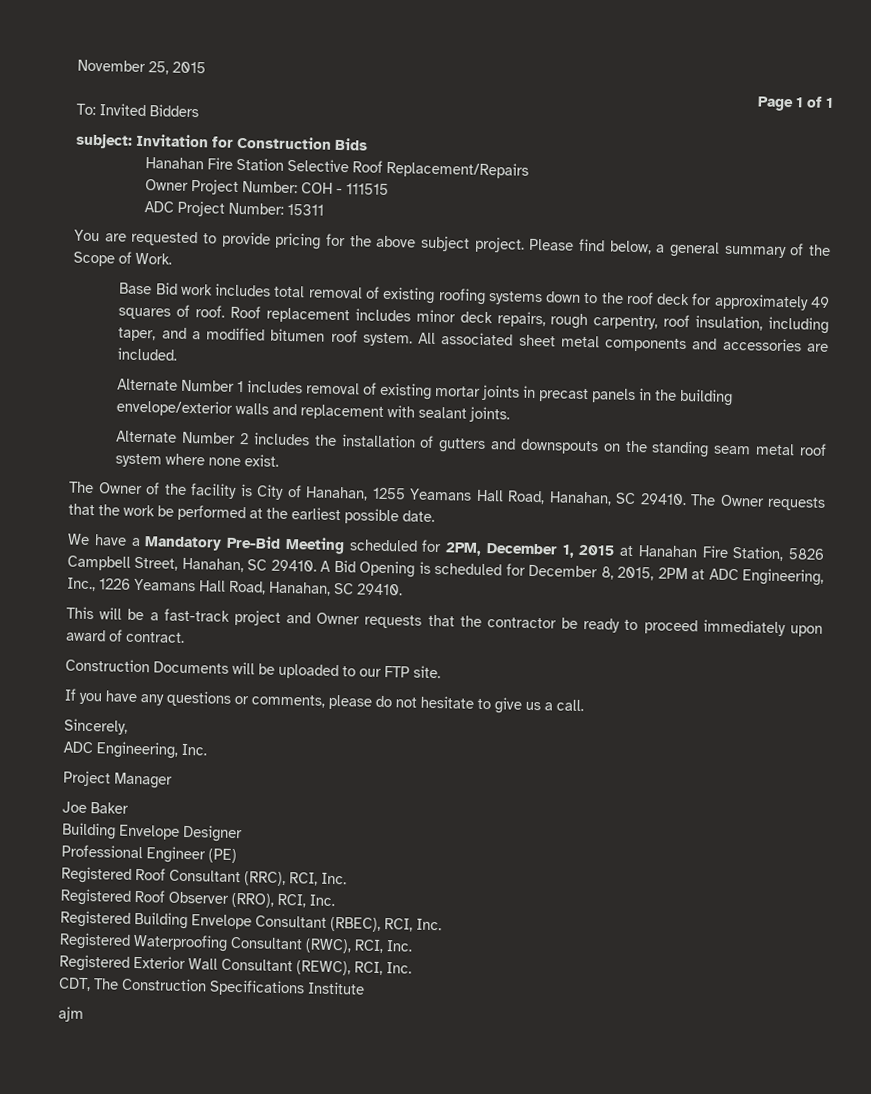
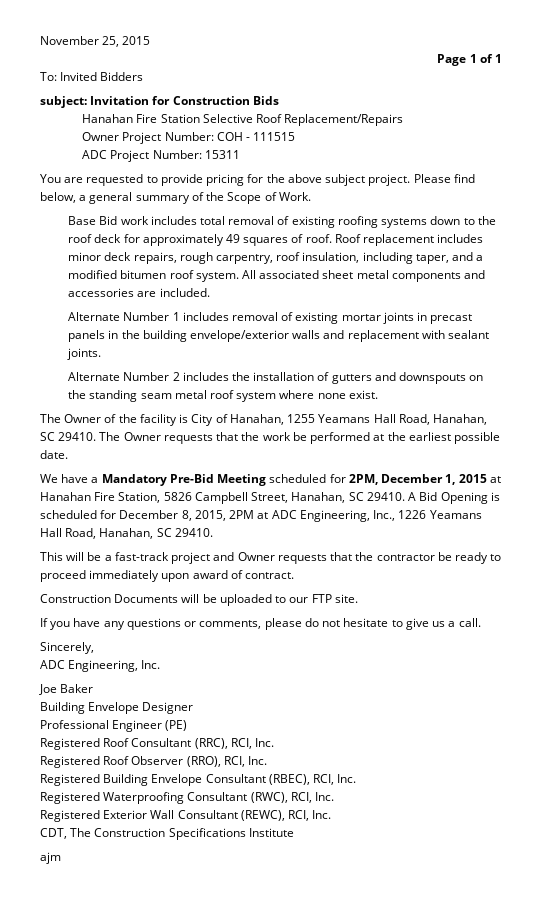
[63,770,173,789] // Project Manager -> (161, 664) none

